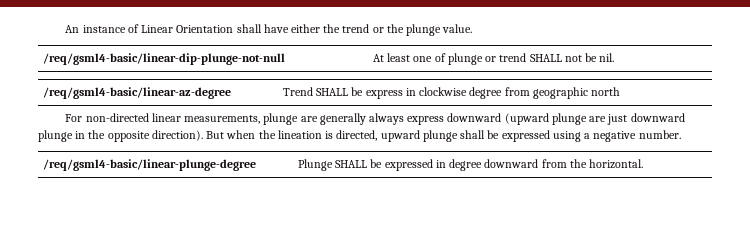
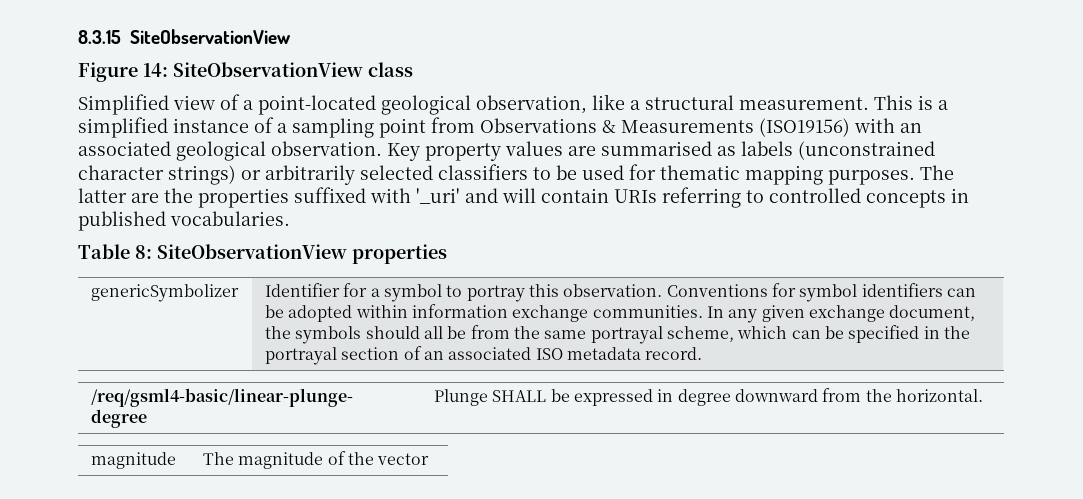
[65,24,473,36] [42,53,285,65] [372,53,615,65] [42,87,231,99] [282,87,621,99] [65,113,685,125] [38,130,681,142] An instance of Linear Orientation shall have either the trend or the plunge value. // /req/gsml4-basic/linear-dip-plunge-not-null | At least one of plunge or trend SHALL not be nil. // /req/gsml4-basic/linear-az-degree | Trend SHALL be express in clockwise degree from geographic north // For non-directed linear measurements, plunge are generally always express downward (upward plunge are just downward plunge in the opposite direction). But when the lineation is directed, upward plunge shall be expressed using a negative number. -> [78,29,291,44] [78,62,413,82] [78,94,948,115] [78,117,922,138] [78,141,935,161] [78,164,954,185] [78,187,969,208] [78,211,290,231] [78,244,447,264] [91,284,240,302] [265,283,976,302] [265,304,976,323] [265,325,970,344] [265,346,703,365] 8.3.15 SiteObservationView // Figure 14: SiteObservationView class // Simplified view of a point-located geological observation, like a structural measurement. This is a simplified instance of a sampling point from Observations & Measurements (ISO19156) with an associated geological observation. Key property values are summarised as labels (unconstrained character strings) or arbitrarily selected classifiers to be used for thematic mapping purposes. The latter are the properties suffixed with '_uri' and will contain URIs referring to controlled concepts in published vocabularies. // Table 8: SiteObservationView properties // genericSymbolizer | Identifier for a symbol to portray this observation. Conventions for symbol identifiers can be adopted within information exchange communities. In any given exchange document, the symbols should all be from the same portrayal scheme, which can be specified in the portrayal section of an associated ISO metadata record.
(644, 164) none -> [91,452,177,469] [203,451,430,469] // magnitude | The magnitude of the vector

